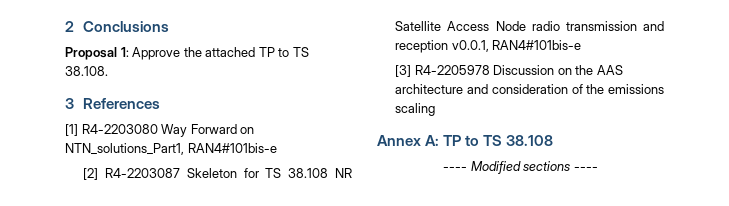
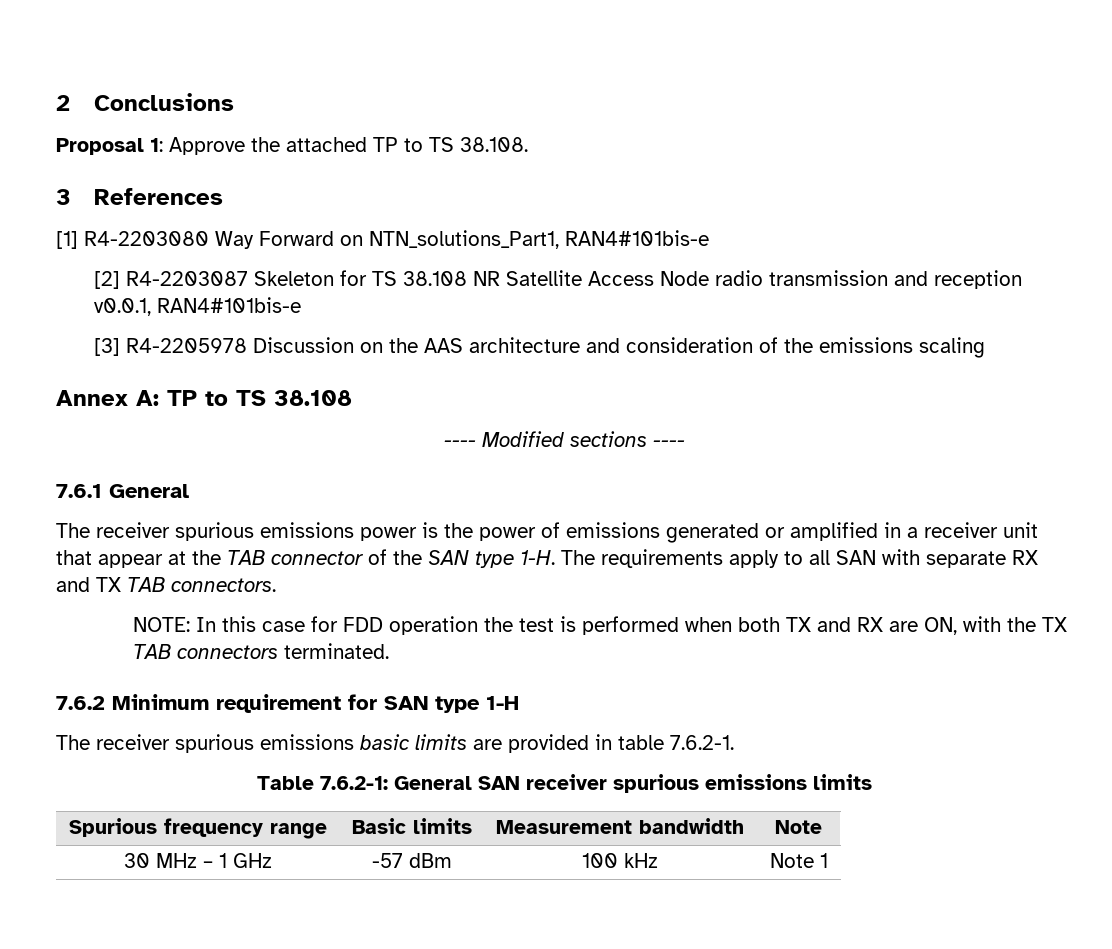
(598, 168) none -> [56,484,189,498] [56,522,1038,543] [56,549,1038,568] [56,577,276,592] [132,616,1067,635] [132,643,389,659] [56,694,519,713] [56,734,734,753] [257,774,872,793] [69,818,327,839] [351,818,472,834] [496,818,744,834] [775,820,822,834] [124,853,272,868] [371,853,452,868] [582,853,658,868] [769,853,828,868] // 7.6.1 General // The receiver spurious emissions power is the power of emissions generated or amplified in a receiver unit that appear at the TAB connector of the SAN type 1-H. The requirements apply to all SAN with separate RX and TX TAB connectors. // NOTE: In this case for FDD operation the test is performed when both TX and RX are ON, with the TX TAB connectors terminated. // 7.6.2 Minimum requirement for SAN type 1-H // The receiver spurious emissions basic limits are provided in table 7.6.2-1. // Table 7.6.2-1: General SAN receiver spurious emissions limits // Spurious frequency range | Basic limits | Measurement bandwidth | Note // 30 MHz – 1 GHz | -57 dBm | 100 kHz | Note 1

